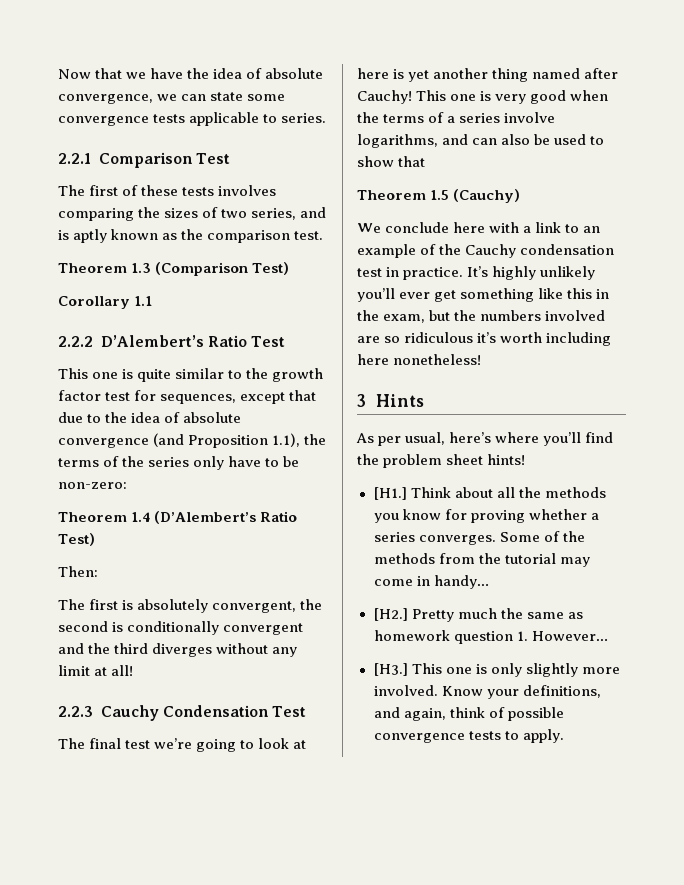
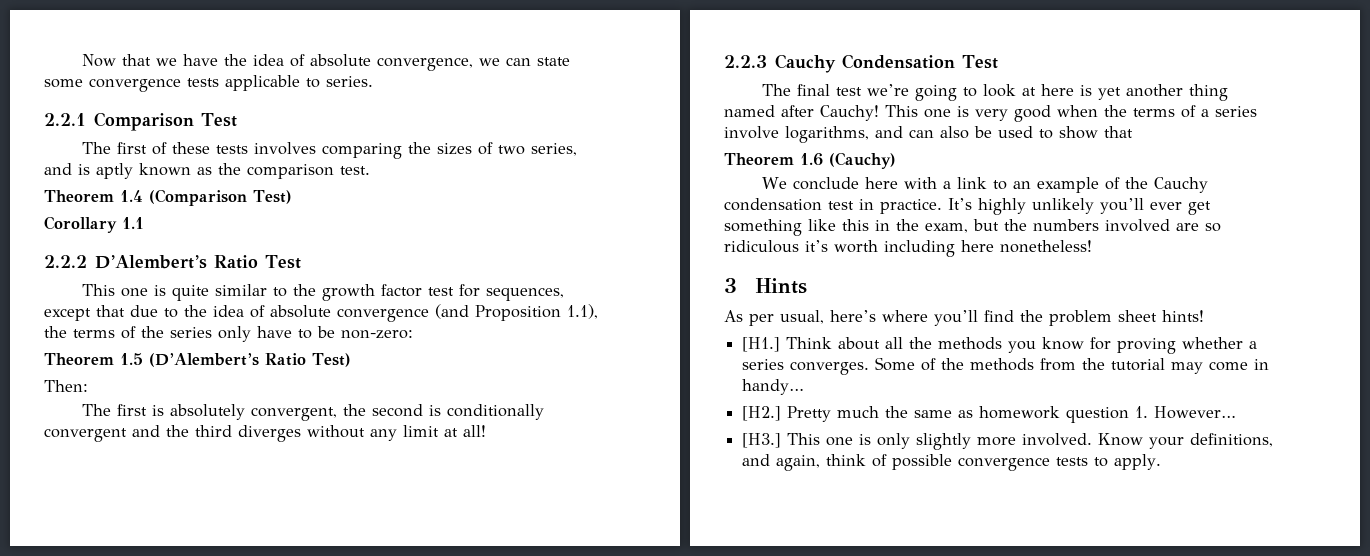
[131,263,152,273] 1.3 -> [120,190,143,202] 1.4
[131,512,151,522] 1.4 -> [120,353,143,365] 1.5
[430,190,450,200] 1.5 -> [800,153,823,166] 1.6

